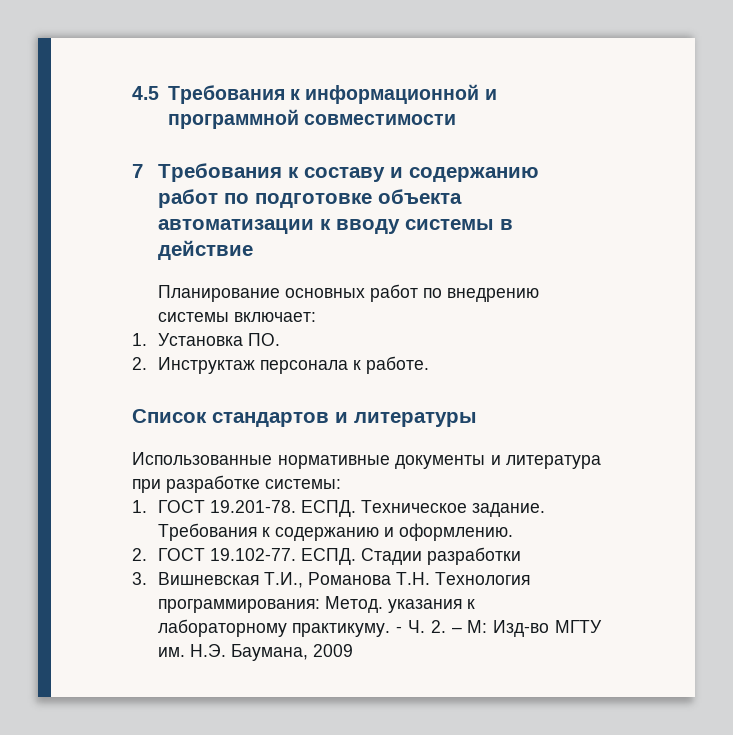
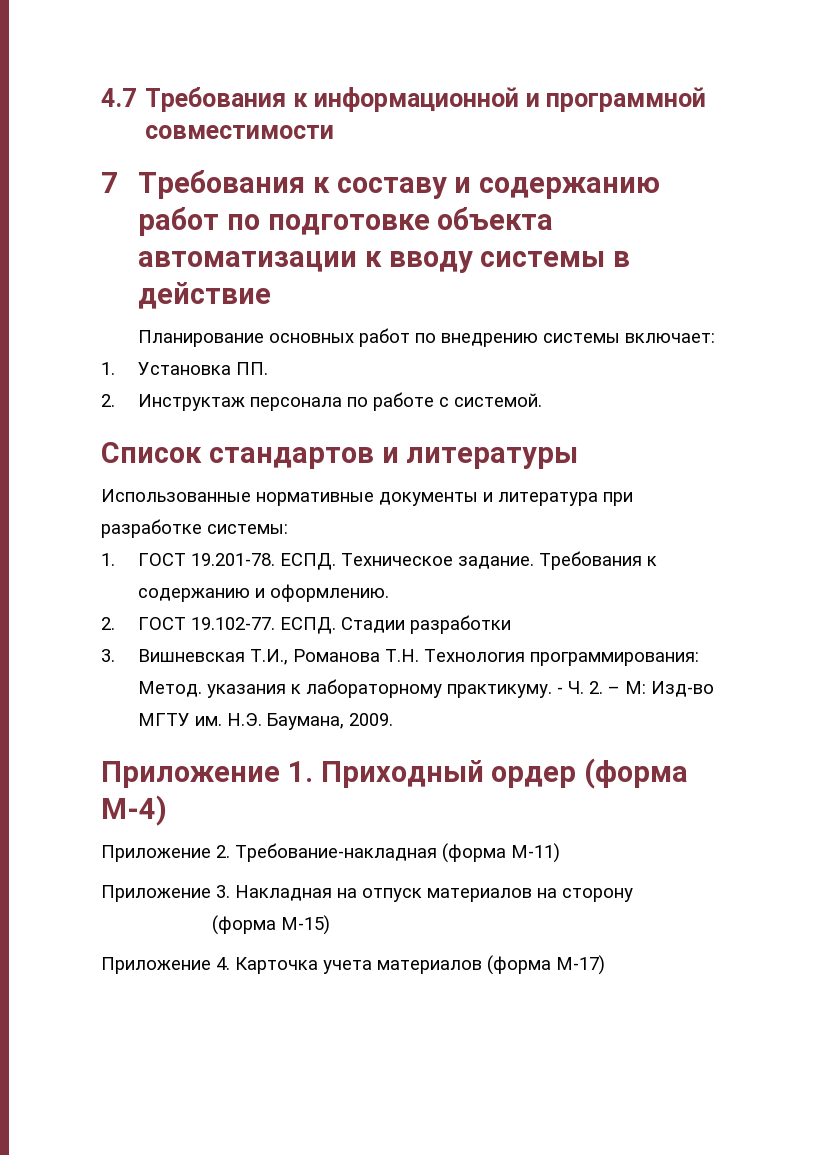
[132,86,159,100] 4.5 -> [101,88,136,107] 4.7
[247,333,280,346] ПО. -> [235,362,268,375] ПП.
[352,356,429,374] к работе. -> [346,392,542,411] по работе с системой.
[312,644,353,657] 2009 -> [348,713,393,726] [101,758,689,789] [101,795,167,826] [101,843,560,863] [101,885,633,902] [211,915,330,935] [101,955,605,975] 2009. // Приложение 1. Приходный ордер (форма М-4) // Приложение 2. Требование-накладная (форма М-11) // Приложение 3. Накладная на отпуск материалов на сторону // (форма М-15) // Приложение 4. Карточка учета материалов (форма М-17)

